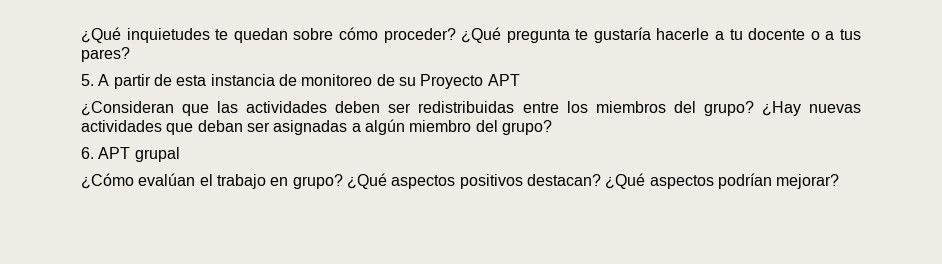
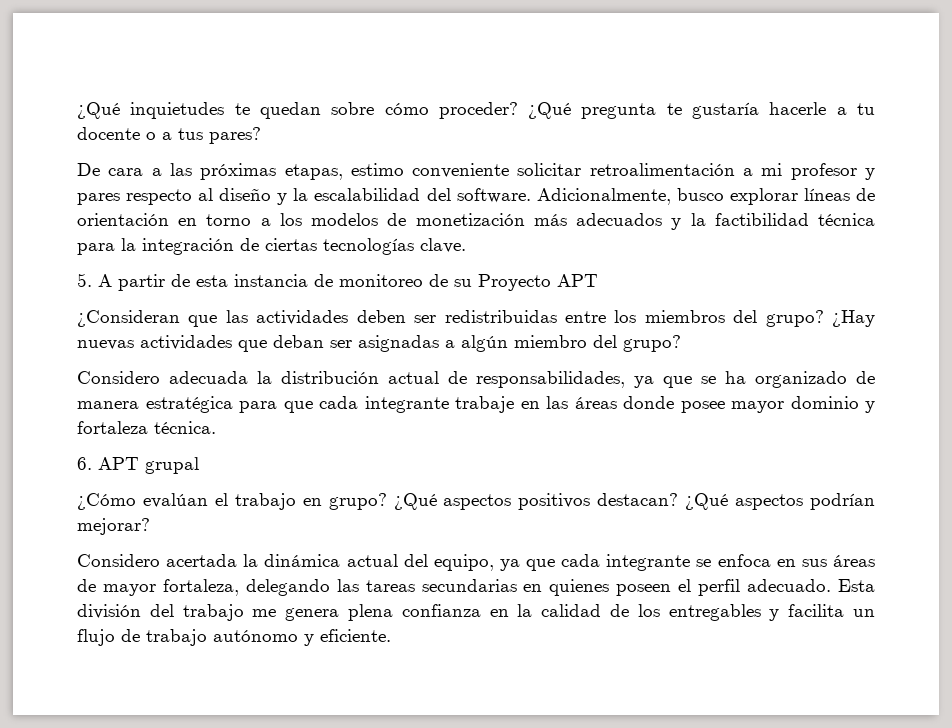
(130, 54) none -> [77,163,875,180] [77,188,876,205] [77,213,876,230] [77,238,466,255] // De cara a las próximas etapas, estimo conveniente solicitar retroalimentación a mi profesor y pares respecto al diseño y la escalabilidad del software. Adicionalmente, busco explorar líneas de orientación en torno a los modelos de monetización más adecuados y la factibilidad técnica para la integración de ciertas tecnologías clave.
(552, 127) none -> [77,371,875,388] [77,396,875,413] [77,421,216,434] // Considero adecuada la distribución actual de responsabilidades, ya que se ha organizado de manera estratégica para que cada integrante trabaje en las áreas donde posee mayor dominio y fortaleza técnica.
(840, 181) none -> [77,554,875,571] [77,579,875,596] [77,604,875,621] [77,629,391,646] // Considero acertada la dinámica actual del equipo, ya que cada integrante se enfoca en sus áreas de mayor fortaleza, delegando las tareas secundarias en quienes poseen el perfil adecuado. Esta división del trabajo me genera plena confianza en la calidad de los entregables y facilita un flujo de trabajo autónomo y eficiente.

